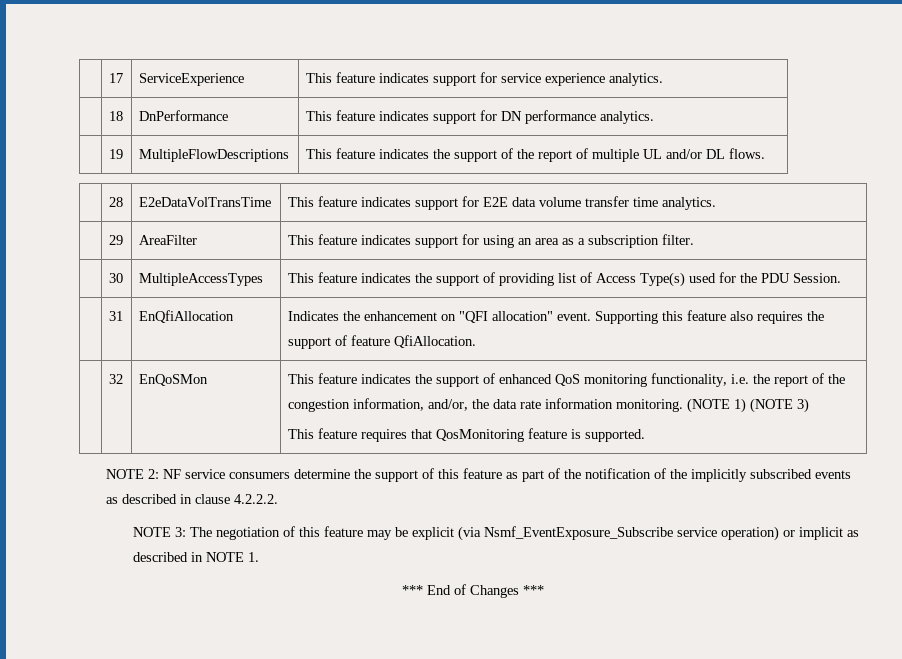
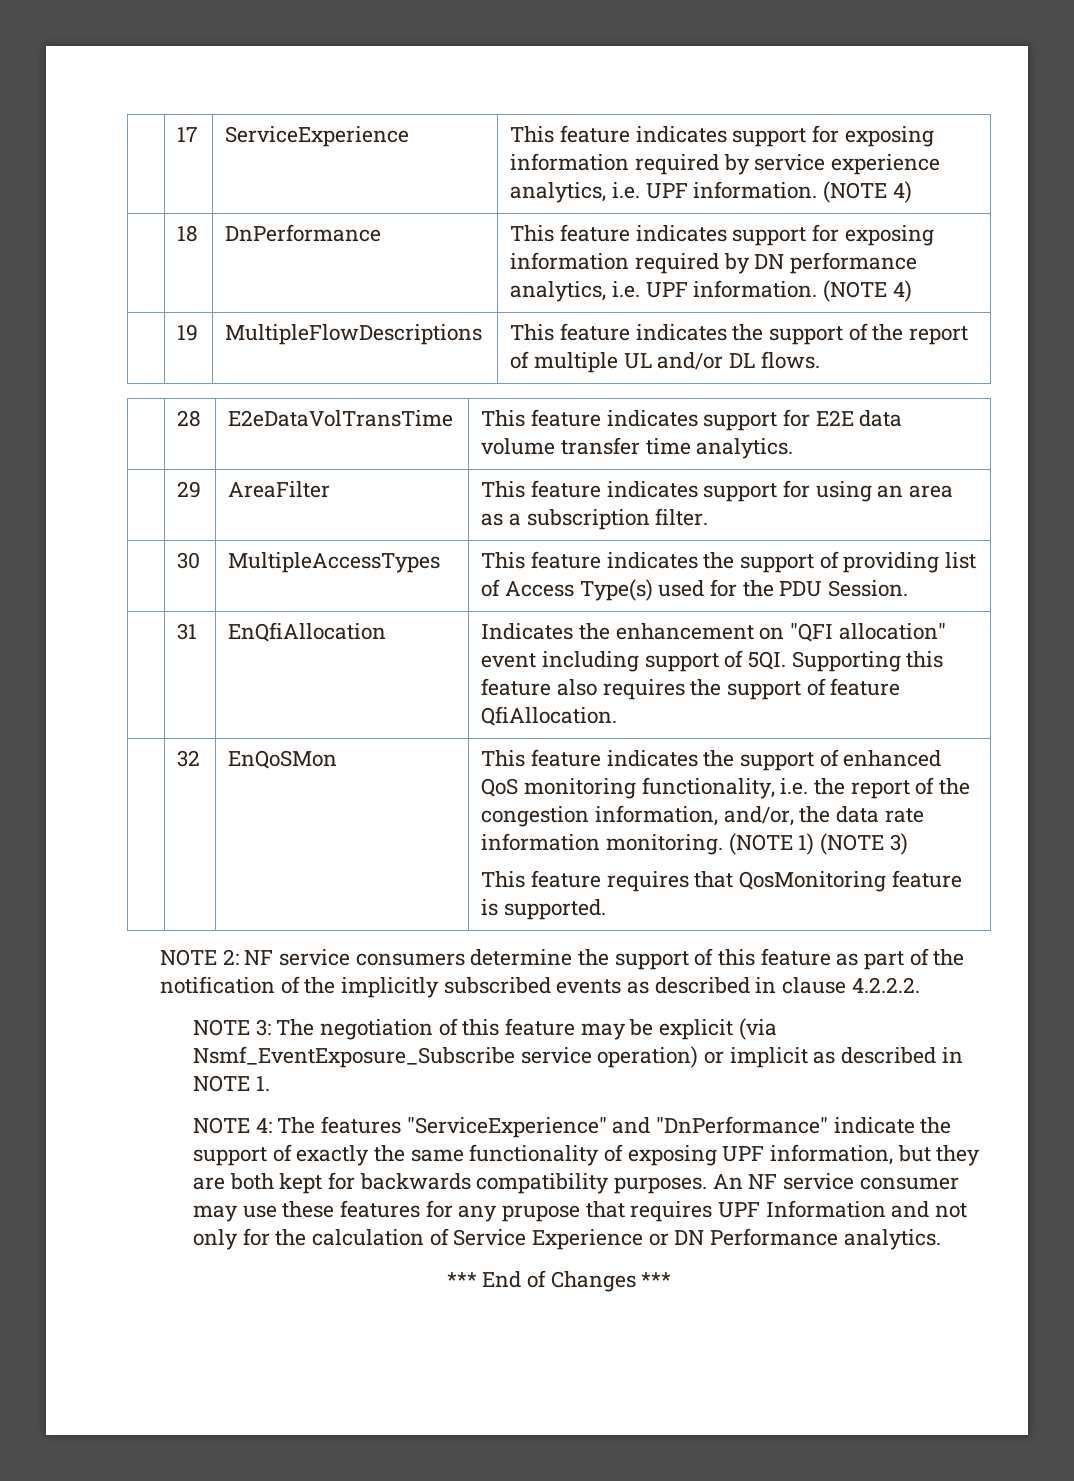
[500,73,663,86] service experience analytics. -> [844,126,934,147] [510,153,940,175] [510,181,912,203] exposing information required by service experience analytics, i.e. UPF information. (NOTE 4)
[500,110,654,124] DN performance analytics. -> [844,225,934,246] [510,252,917,274] [510,280,912,302] exposing information required by DN performance analytics, i.e. UPF information. (NOTE 4)
[556,312,591,321] event. -> [481,650,786,672] event including support of 5QI.
(260, 557) none -> [192,1116,952,1138] [192,1144,981,1166] [192,1172,959,1194] [192,1200,967,1222] [192,1228,941,1250] // NOTE 4: The features "ServiceExperience" and "DnPerformance" indicate the support of exactly the same functionality of exposing UPF information, but they are both kept for backwards compatibility purposes. An NF service consumer may use these features for any prupose that requires UPF Information and not only for the calculation of Service Experience or DN Performance analytics.

